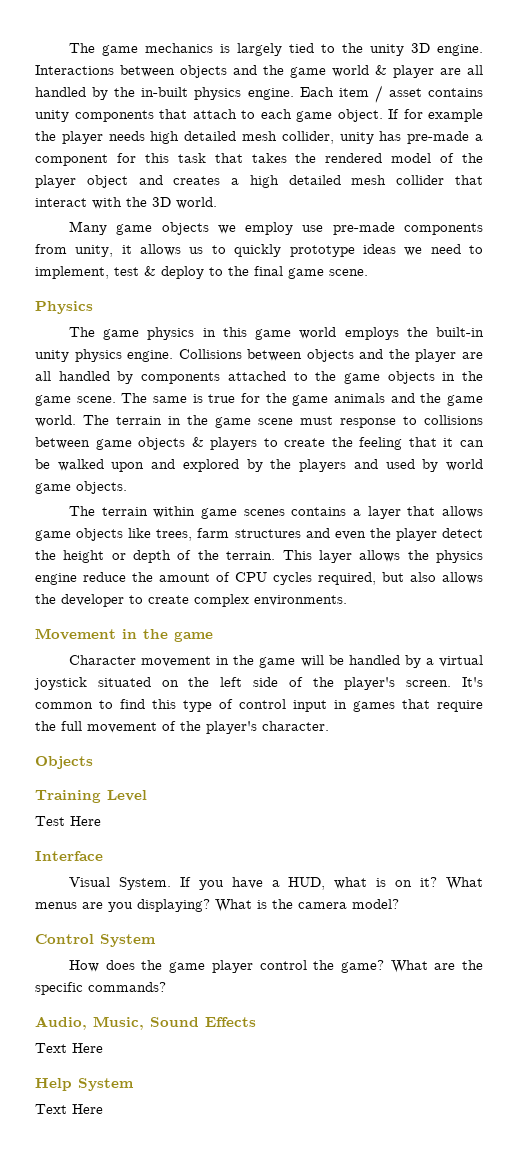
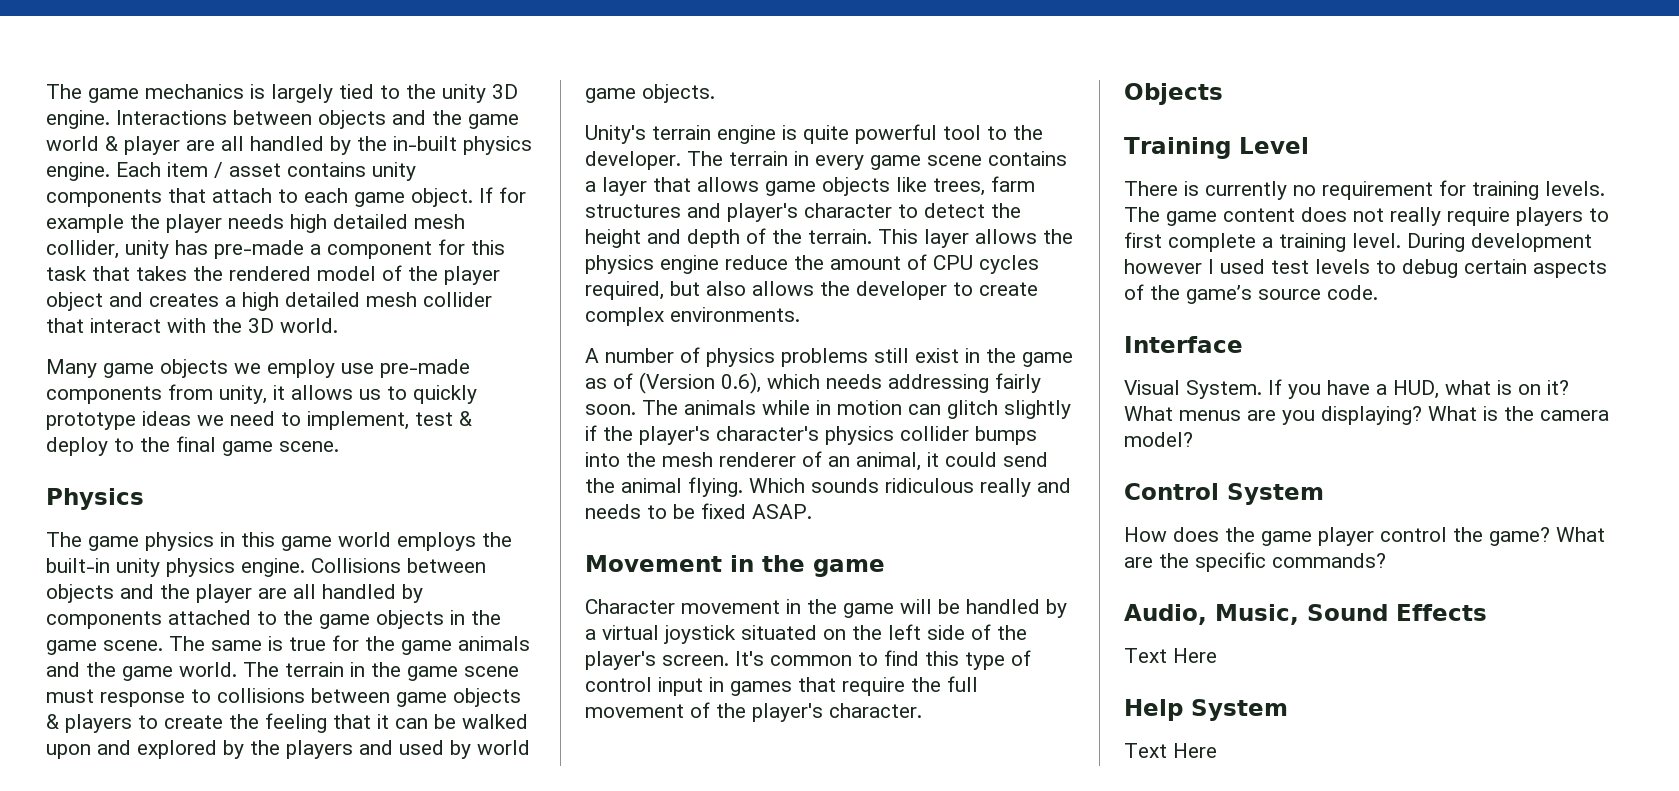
[69,506,285,519] The terrain within game scenes -> [585,124,1043,144] [585,151,982,170] Unity's terrain engine is quite powerful tool to the developer. The terrain in every game scene
[334,528,437,541] even the player -> [727,203,918,222] player's character to
[111,553,126,560] or -> [647,229,681,244] and
(347, 600) none -> [585,347,1073,367] [585,372,1041,394] [585,400,1071,419] [585,425,1037,445] [585,451,1048,471] [585,477,1071,497] [585,503,812,519] // A number of physics problems still exist in the game as of (Version 0.6), which needs addressing fairly soon. The animals while in motion can glitch slightly if the player's character's physics collider bumps into the mesh renderer of an animal, it could send the animal flying. Which sounds ridiculous really and needs to be fixed ASAP.
[35,816,101,826] Test Here -> [1124,180,1605,200] [1124,207,1609,226] [1124,232,1592,252] [1124,259,1607,278] [1124,284,1378,304] There is currently no requirement for training levels. The game content does not really require players to first complete a training level. During development however I used test levels to debug certain aspects of the game’s source code.

